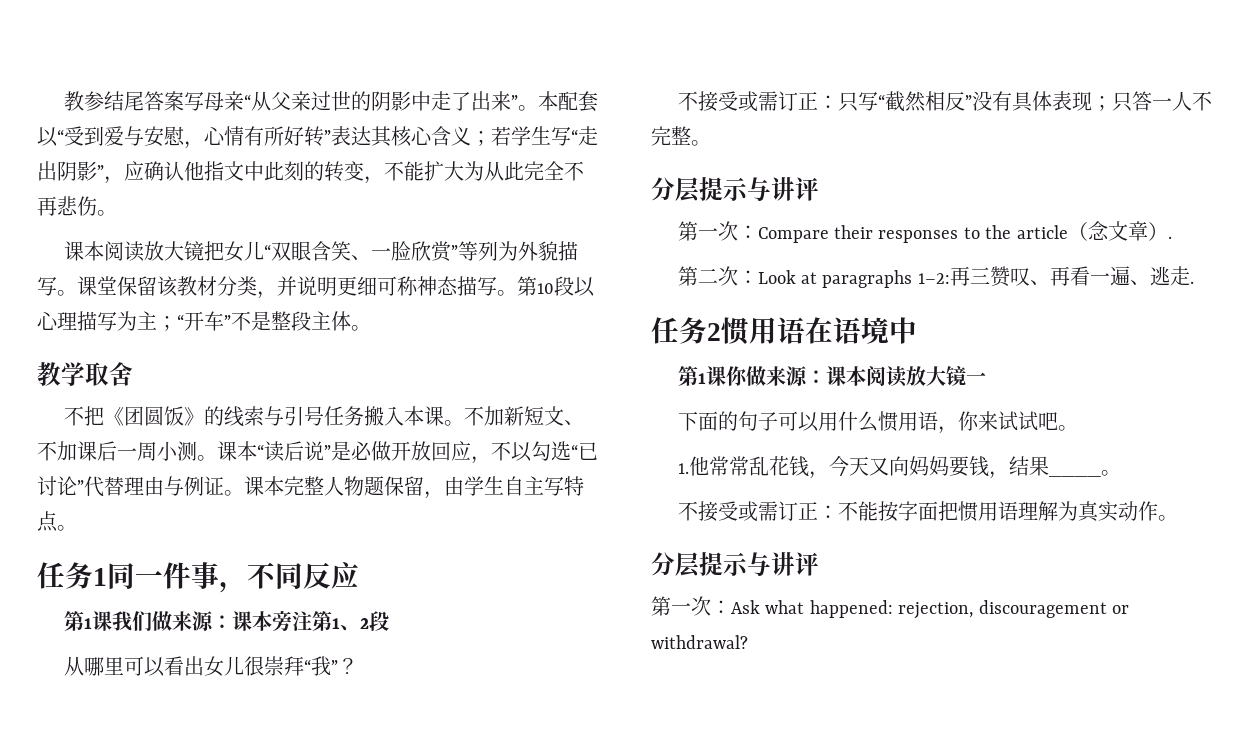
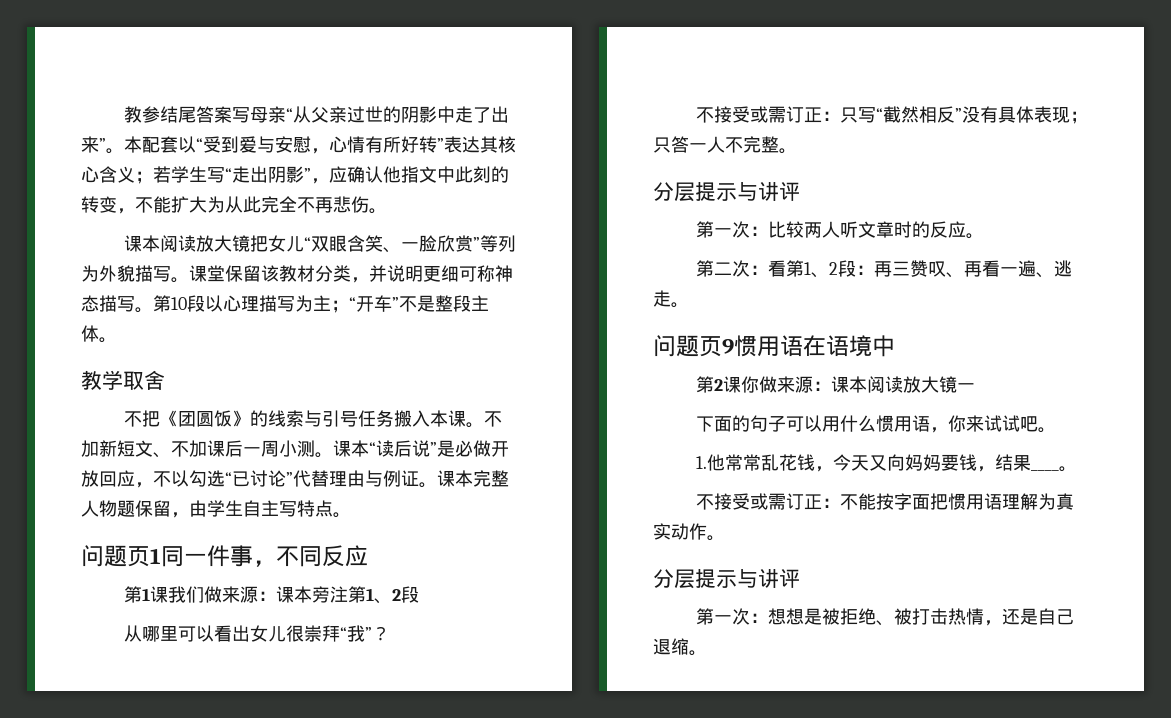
[37,562,93,589] 任务 -> [81,545,150,567] 问题页
[757,221,1172,243] [677,266,950,288] Compare their responses to the article（念文章）. // 第二次：Look at paragraphs 1–2: -> [768,221,985,239] [696,260,875,278] 比较两人听文章时的反应。 // 第二次：看第1、2段：
[1189,281,1194,284] [651,317,721,344] . // 任务2 -> [671,302,689,308] [653,335,734,357] 。 // 问题页9
[697,373,706,384] 1 -> [714,379,724,391] 2
[731,600,1129,619] [651,635,748,649] Ask what happened: rejection, discouragement or withdrawal? -> [768,608,1075,626] [653,638,707,656] 想想是被拒绝、被打击热情，还是自己退缩。

